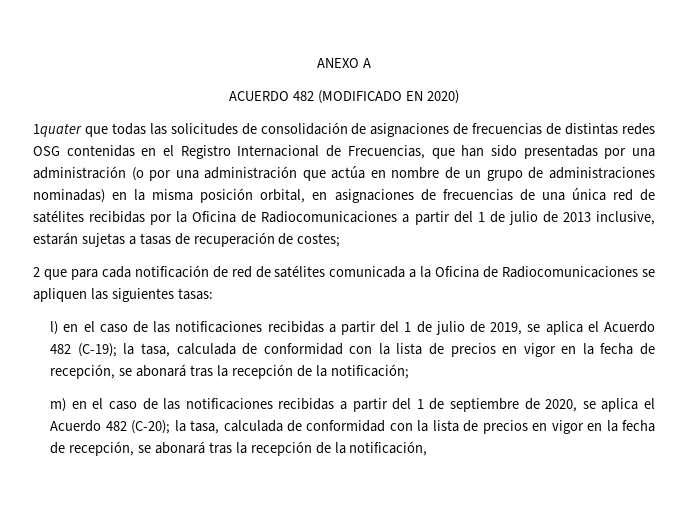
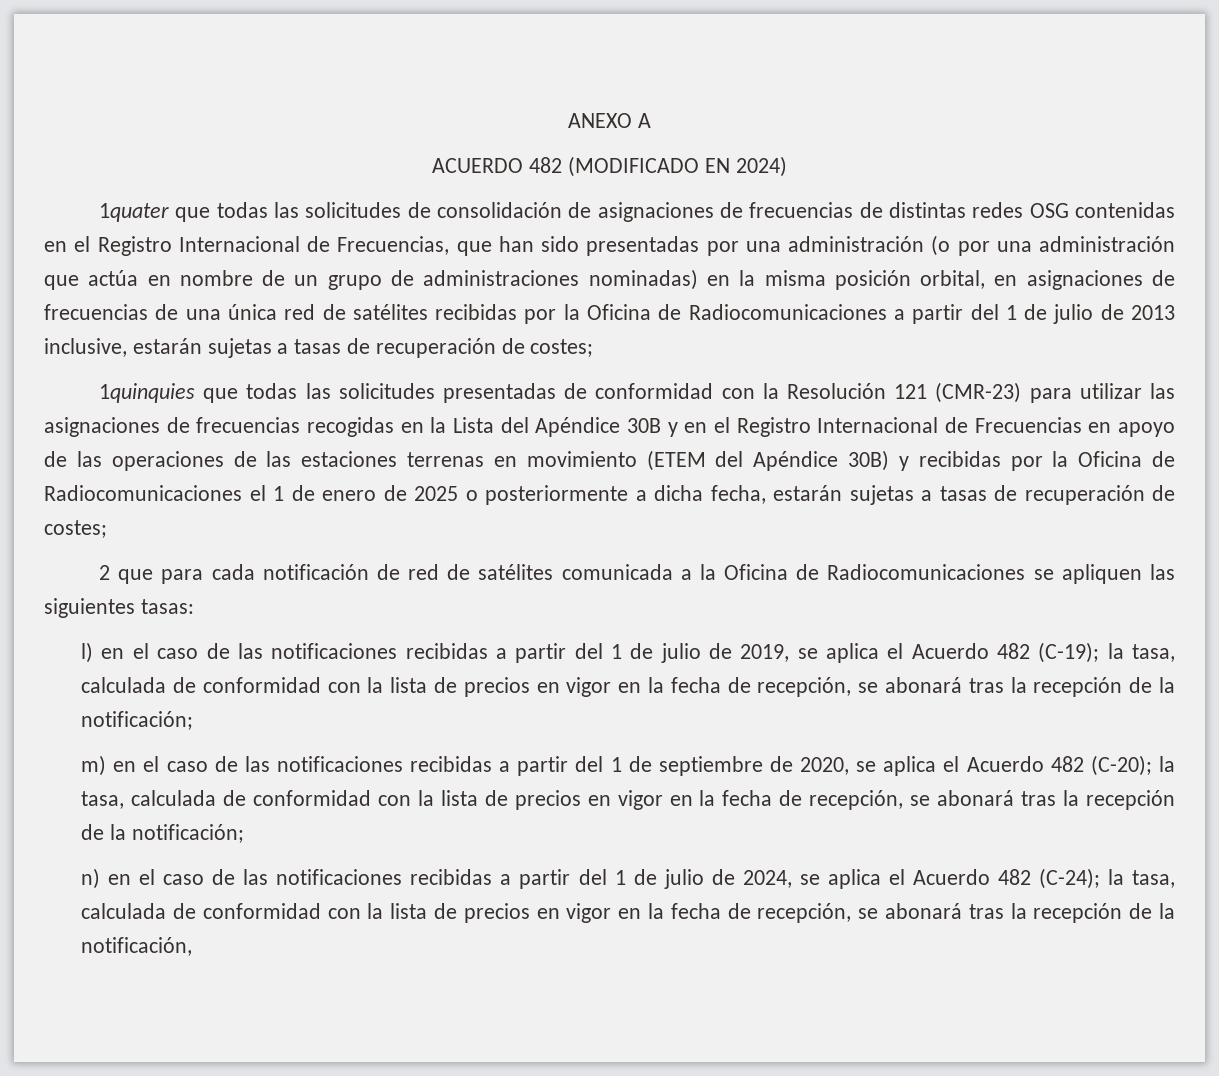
[426,90,459,104] 2020) -> [735,156,787,177] 2024)
(341, 240) none -> [98,382,1175,403] [44,417,1175,437] [44,450,1175,471] [44,485,1175,505] [44,520,107,538] // 1quinquies que todas las solicitudes presentadas de conformidad con la Resolución 121 (CMR-23) para utilizar las asignaciones de frecuencias recogidas en la Lista del Apéndice 30B y en el Registro Internacional de Frecuencias en apoyo de las operaciones de las estaciones terrenas en movimiento (ETEM del Apéndice 30B) y recibidas por la Oficina de Radiocomunicaciones el 1 de enero de 2025 o posteriormente a dicha fecha, estarán sujetas a tasas de recuperación de costes;
(346, 448) none -> [131,824,244,843] [81,868,1175,889] [81,903,1175,923] notificación; // n) en el caso de las notificaciones recibidas a partir del 1 de julio de 2024, se aplica el Acuerdo 482 (C-24); la tasa, calculada de conformidad con la lista de precios en vigor en la fecha de recepción, se abonará tras la recepción de la

